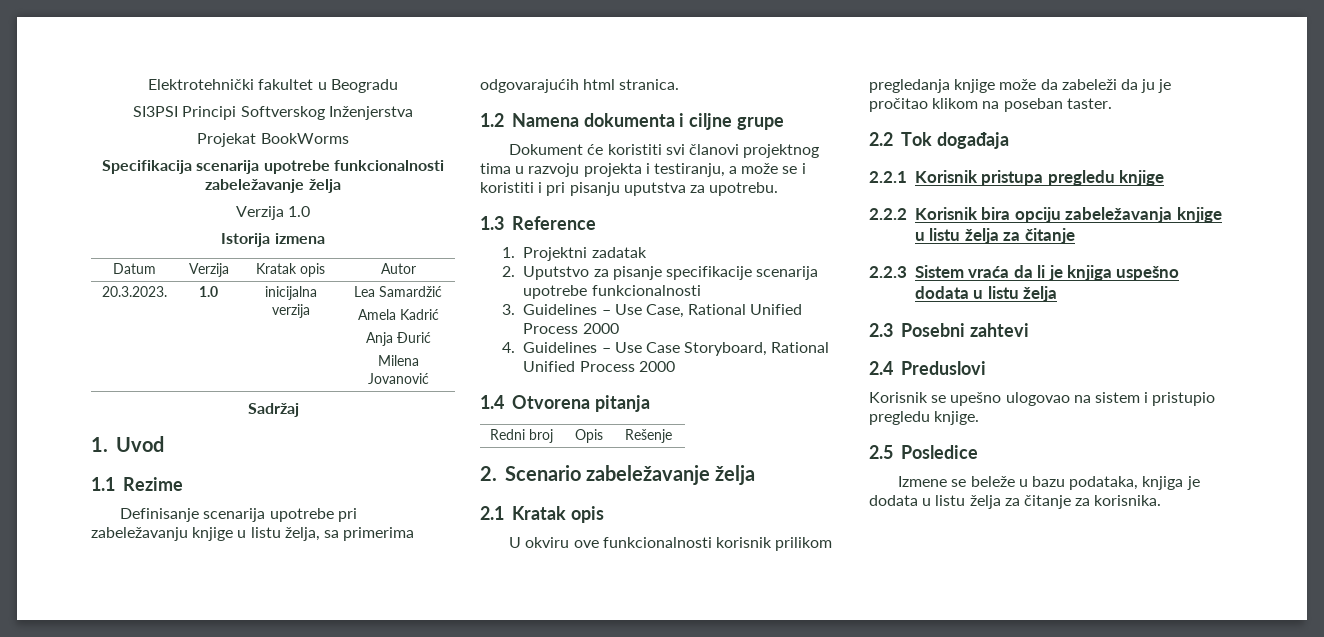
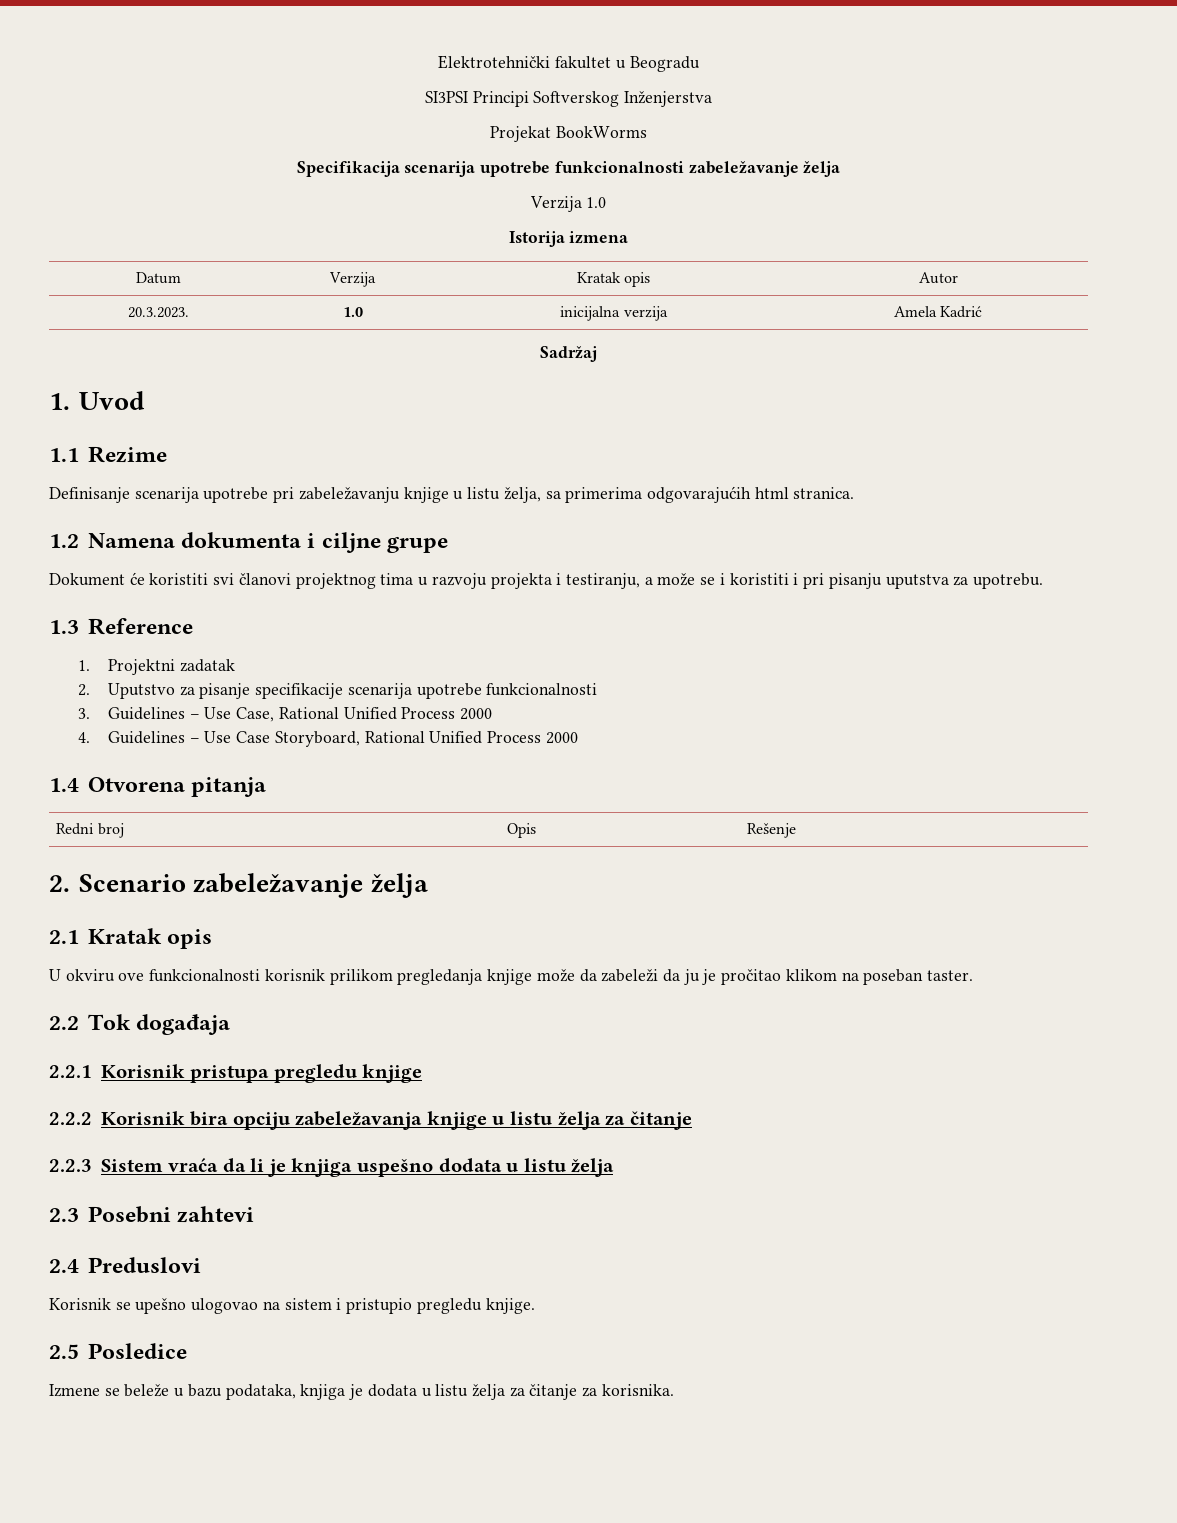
[354,286,442,297] Lea Samardžić // -> (668, 313) none
[365,332,431,346] [377,355,419,366] [367,373,429,384] // Anja Đurić // Milena Jovanović -> (983, 312) none

